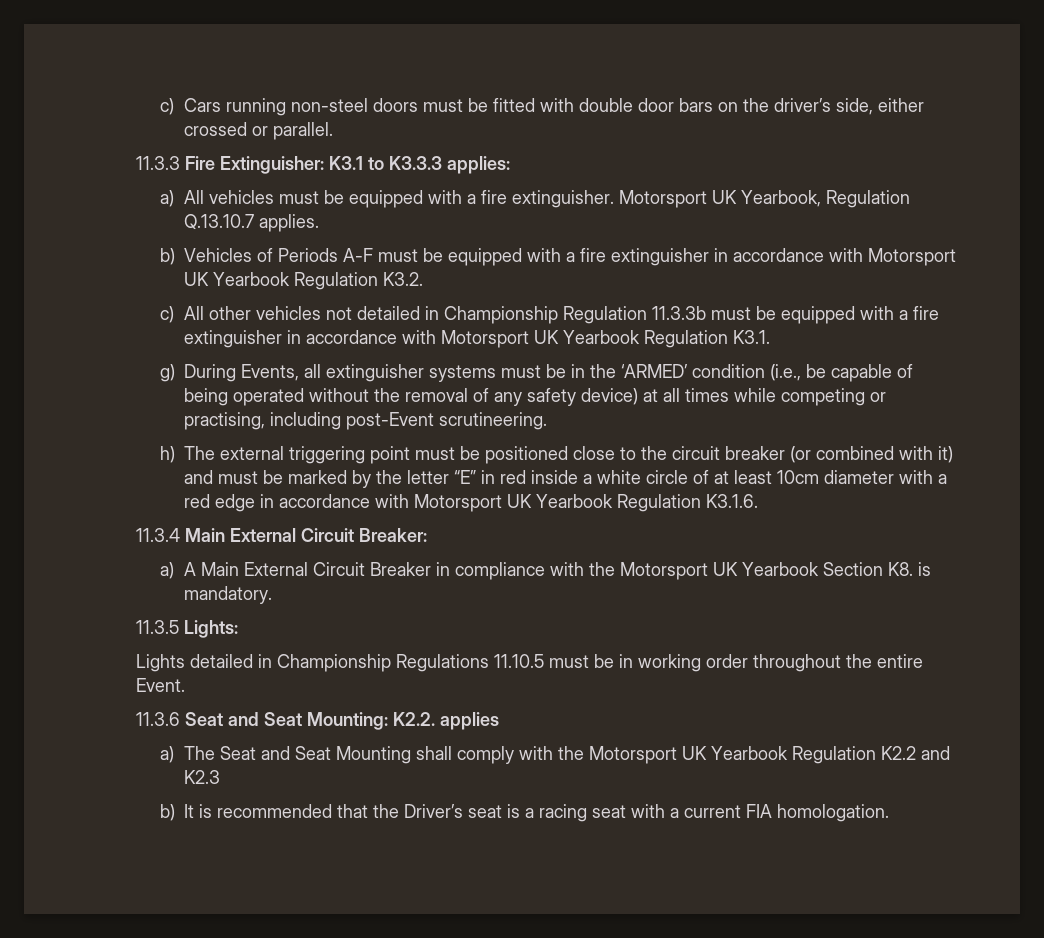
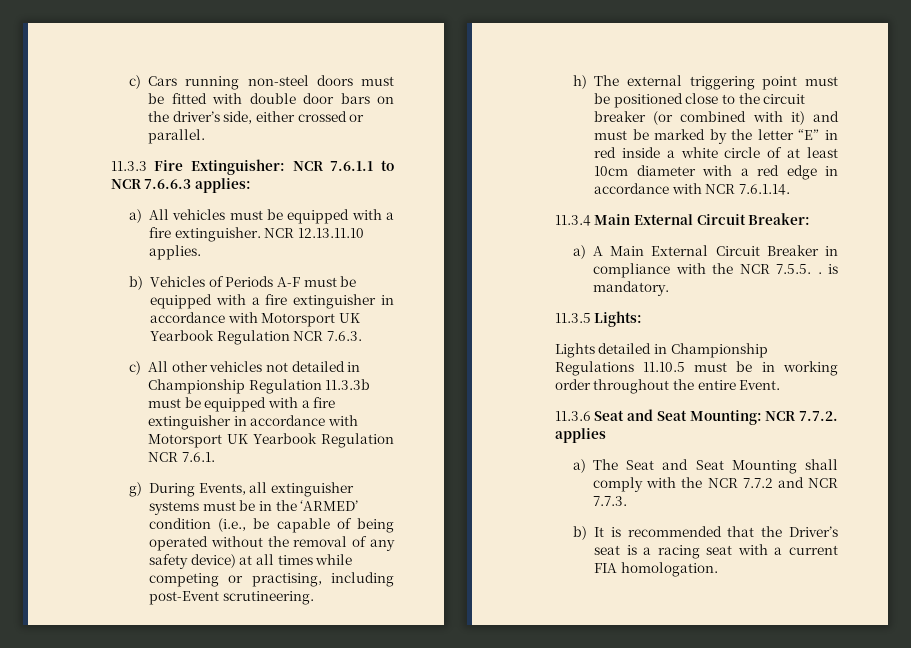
[328,156,442,170] K3.1 to K3.3.3 -> [292,160,394,171] [110,179,192,189] NCR 7.6.1.1 to NCR 7.6.6.3
[618,190,910,208] [183,214,254,230] Motorsport UK Yearbook, Regulation Q.13.10.7 -> [264,228,365,238] NCR 12.13.11.10
[382,272,423,286] K3.2. -> [293,331,363,341] NCR 7.6.3.
[732,330,770,344] K3.1. -> [148,452,215,462] NCR 7.6.1.
[413,494,758,512] Motorsport UK Yearbook Regulation K3.1.6. -> [705,184,791,195] NCR 7.6.1.14.
[619,562,913,580] Motorsport UK Yearbook Section K8. -> [739,264,822,274] NCR 7.5.5. .
[392,712,435,726] K2.2. -> [765,411,838,421] NCR 7.7.2.
[588,746,950,764] [183,770,220,784] Motorsport UK Yearbook Regulation K2.2 and K2.3 -> [707,477,838,488] [593,496,628,506] NCR 7.7.2 and NCR 7.7.3.

